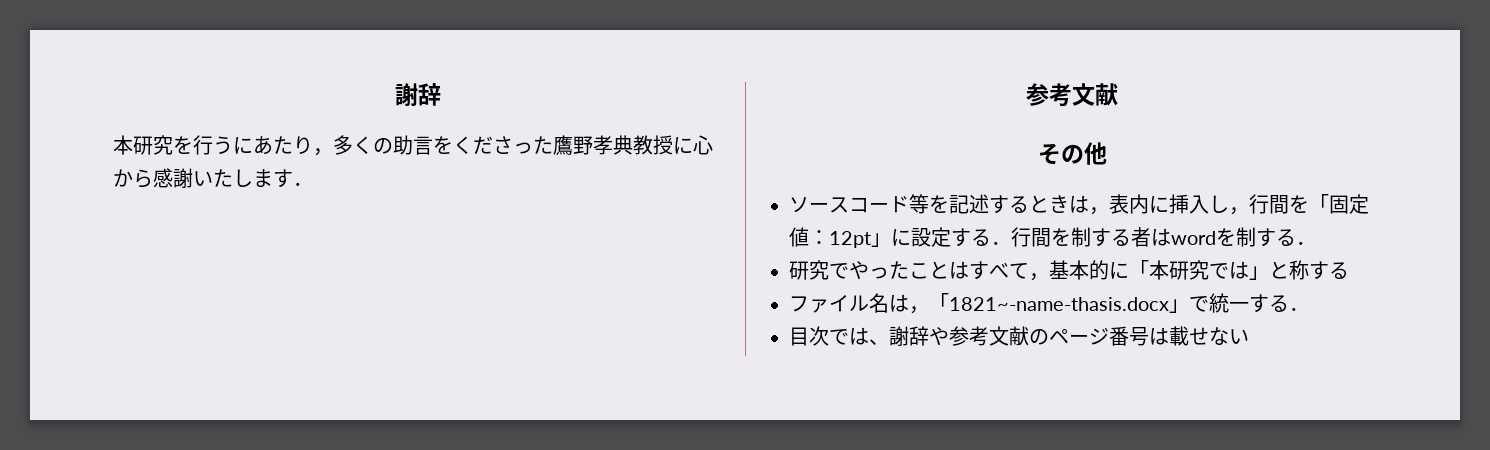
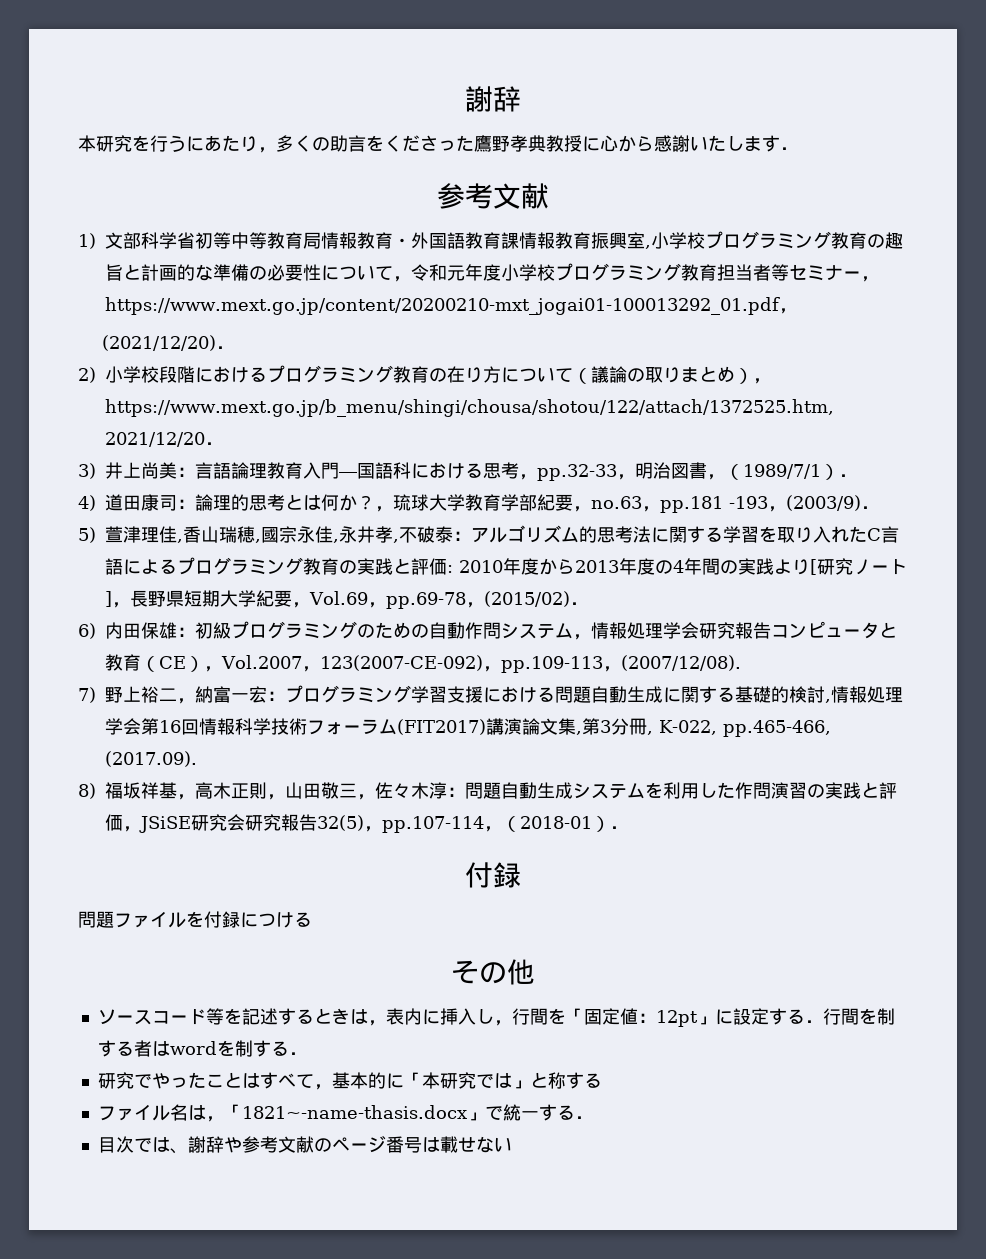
(1118, 94) none -> [78,231,903,249] [105,263,879,282] [105,297,797,315] [101,335,234,351] [78,365,771,384] [105,399,834,417] [105,432,223,447] [78,462,857,481] [78,494,879,513] [78,525,899,543] [105,557,907,575] [105,590,588,609] [78,621,897,640] [105,654,741,673] [78,685,903,704] [105,718,831,737] [105,751,197,767] [78,782,897,800] [105,814,628,833] [465,862,521,888] [78,911,312,928] // 1)文部科学省初等中等教育局情報教育・外国語教育課情報教育振興室,小学校プログラミング教育の趣旨と計画的な準備の必要性について，令和元年度小学校プログラミング教育担当者等セミナー，https://www.mext.go.jp/content/20200210-mxt_jogai01-100013292_01.pdf， // (2021/12/20)． // 2)小学校段階におけるプログラミング教育の在り方について（議論の取りまとめ），https://www.mext.go.jp/b_menu/shingi/chousa/shotou/122/attach/1372525.htm, 2021/12/20． // 3)井上尚美：言語論理教育入門―国語科における思考，pp.32-33，明治図書，（1989/7/1）． // 4)道田康司：論理的思考とは何か？，琉球大学教育学部紀要，no.63，pp.181 -193，(2003/9)． // 5)萱津理佳,香山瑞穂,國宗永佳,永井孝,不破泰：アルゴリズム的思考法に関する学習を取り入れたC言語によるプログラミング教育の実践と評価: 2010年度から2013年度の4年間の実践より[研究ノート]，長野県短期大学紀要，Vol.69，pp.69-78，(2015/02)． // 6)内田保雄：初級プログラミングのための自動作問システム，情報処理学会研究報告コンピュータと教育（CE），Vol.2007，123(2007-CE-092)，pp.109-113，(2007/12/08). // 7)野上裕二，納富一宏：プログラミング学習支援における問題自動生成に関する基礎的検討,情報処理学会第16回情報科学技術フォーラム(FIT2017)講演論文集,第3分冊, K-022, pp.465-466, (2017.09). // 8)福坂祥基，高木正則，山田敬三，佐々木淳：問題自動生成システムを利用した作問演習の実践と評価，JSiSE研究会研究報告32(5)，pp.107-114，（2018-01）． // 付録 // 問題ファイルを付録につける

